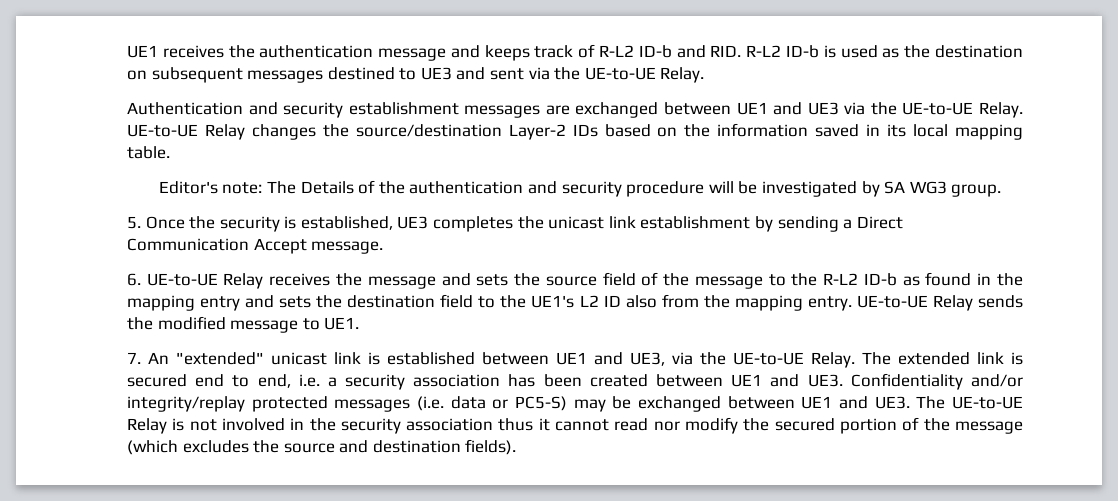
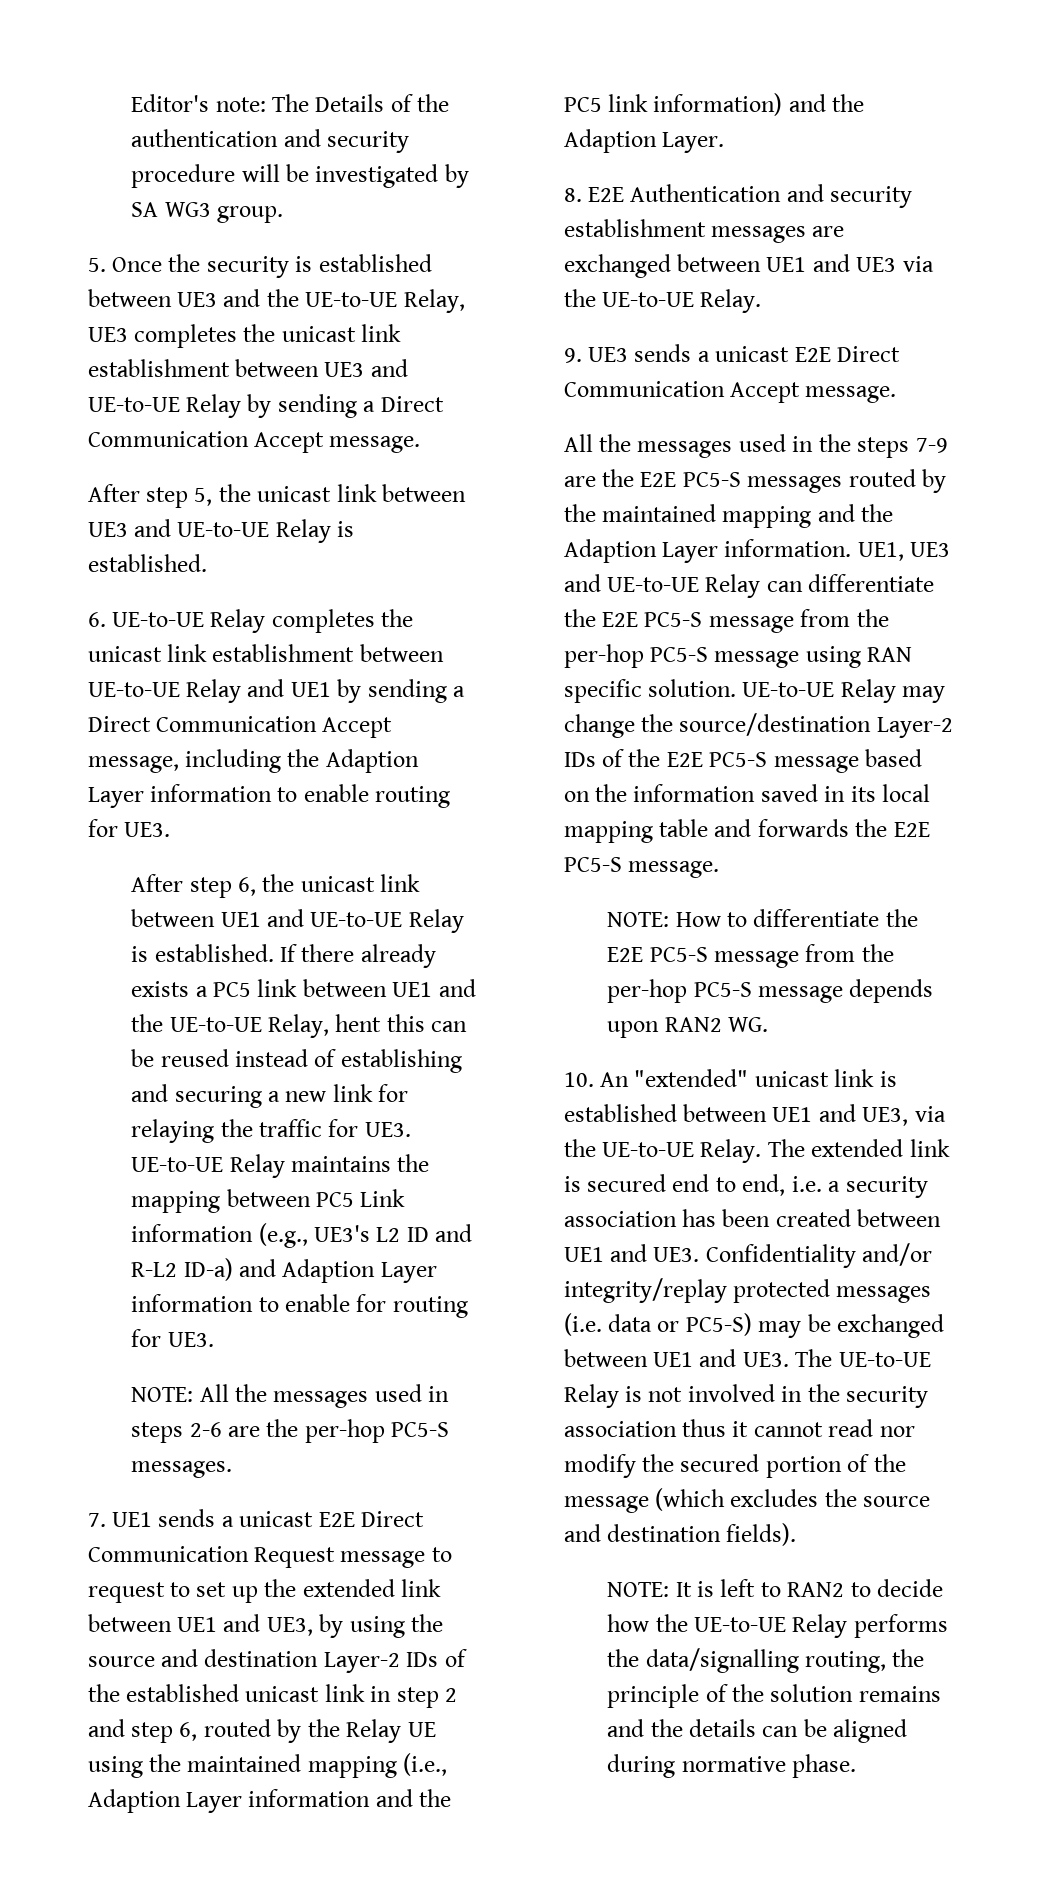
[126,44,1024,61] [126,67,705,83] [126,102,1023,118] [126,123,1024,140] [126,146,170,159] UE1 receives the authentication message and keeps track of R-L2 ID-b and RID. R-L2 ID-b is used as the destination on subsequent messages destined to UE3 and sent via the UE-to-UE Relay. // Authentication and security establishment messages are exchanged between UE1 and UE3 via the UE-to-UE Relay. UE-to-UE Relay changes the source/destination Layer-2 IDs based on the information saved in its local mapping table. // -> (131, 103) none
[300,216,393,230] established, -> [318,254,432,272] [87,289,465,313] established between UE3 and the UE-to-UE Relay,
(751, 222) none -> [234,359,408,377] [87,394,241,418] between UE3 and UE-to-UE Relay
[126,272,1024,289] [126,294,1024,311] [126,316,360,333] [126,352,141,364] 6. UE-to-UE Relay receives the message and sets the source field of the message to the R-L2 ID-b as found in the mapping entry and sets the destination field to the UE1's L2 ID also from the mapping entry. UE-to-UE Relay sends the modified message to UE1. // 7. -> [87,484,467,508] [87,519,355,543] [87,554,207,572] [87,609,414,633] [87,644,444,662] [87,679,466,703] [87,716,393,738] [87,749,419,773] [87,784,451,808] [87,819,170,837] [131,874,421,898] [131,909,464,933] [131,944,436,968] [131,979,476,997] [131,1014,468,1038] [131,1049,462,1073] [131,1084,409,1108] [131,1119,411,1143] [131,1154,430,1178] [131,1189,406,1213] [131,1223,473,1248] [131,1258,437,1283] [131,1294,468,1318] [131,1329,214,1347] [131,1384,450,1408] [131,1419,450,1443] [131,1461,233,1478] [87,1509,425,1527] [87,1546,452,1568] [87,1579,442,1603] [87,1614,444,1638] [87,1649,467,1673] [87,1684,458,1708] [87,1719,436,1743] [87,1753,448,1778] [87,1789,452,1813] [563,93,865,116] [563,129,724,153] [563,184,913,208] [563,219,845,243] [563,254,934,278] [563,289,762,313] [563,344,901,363] [563,381,897,403] [563,434,948,458] [563,469,947,493] [563,504,894,528] [563,539,951,563] [563,574,935,598] [563,609,889,633] [563,644,913,668] [563,679,946,703] [563,713,953,738] [563,749,923,773] [563,784,931,802] [563,819,930,843] [563,857,719,878] [607,909,918,927] [607,944,894,968] [607,979,934,1003] [607,1017,768,1038] [563,1072,594,1087] After step 5, the unicast link between UE3 and UE-to-UE Relay is established. // 6. UE-to-UE Relay completes the unicast link establishment between UE-to-UE Relay and UE1 by sending a Direct Communication Accept message, including the Adaption Layer information to enable routing for UE3. // After step 6, the unicast link between UE1 and UE-to-UE Relay is established. If there already exists a PC5 link between UE1 and the UE-to-UE Relay, hent this can be reused instead of establishing and securing a new link for relaying the traffic for UE3. UE-to-UE Relay maintains the mapping between PC5 Link information (e.g., UE3's L2 ID and R-L2 ID-a) and Adaption Layer information to enable for routing for UE3. // NOTE: All the messages used in steps 2-6 are the per-hop PC5-S messages. // 7. UE1 sends a unicast E2E Direct Communication Request message to request to set up the extended link between UE1 and UE3, by using the source and destination Layer-2 IDs of the established unicast link in step 2 and step 6, routed by the Relay UE using the maintained mapping (i.e., Adaption Layer information and the PC5 link information) and the Adaption Layer. // 8. E2E Authentication and security establishment messages are exchanged between UE1 and UE3 via the UE-to-UE Relay. // 9. UE3 sends a unicast E2E Direct Communication Accept message. // All the messages used in the steps 7-9 are the E2E PC5-S messages routed by the maintained mapping and the Adaption Layer information. UE1, UE3 and UE-to-UE Relay can differentiate the E2E PC5-S message from the per-hop PC5-S message using RAN specific solution. UE-to-UE Relay may change the source/destination Layer-2 IDs of the E2E PC5-S message based on the information saved in its local mapping table and forwards the E2E PC5-S message. // NOTE: How to differentiate the E2E PC5-S message from the per-hop PC5-S message depends upon RAN2 WG. // 10.
(517, 447) none -> [607,1579,944,1597] [607,1614,948,1638] [607,1648,925,1673] [607,1684,941,1708] [607,1719,908,1743] [607,1754,856,1778] // NOTE: It is left to RAN2 to decide how the UE-to-UE Relay performs the data/signalling routing, the principle of the solution remains and the details can be aligned during normative phase.

